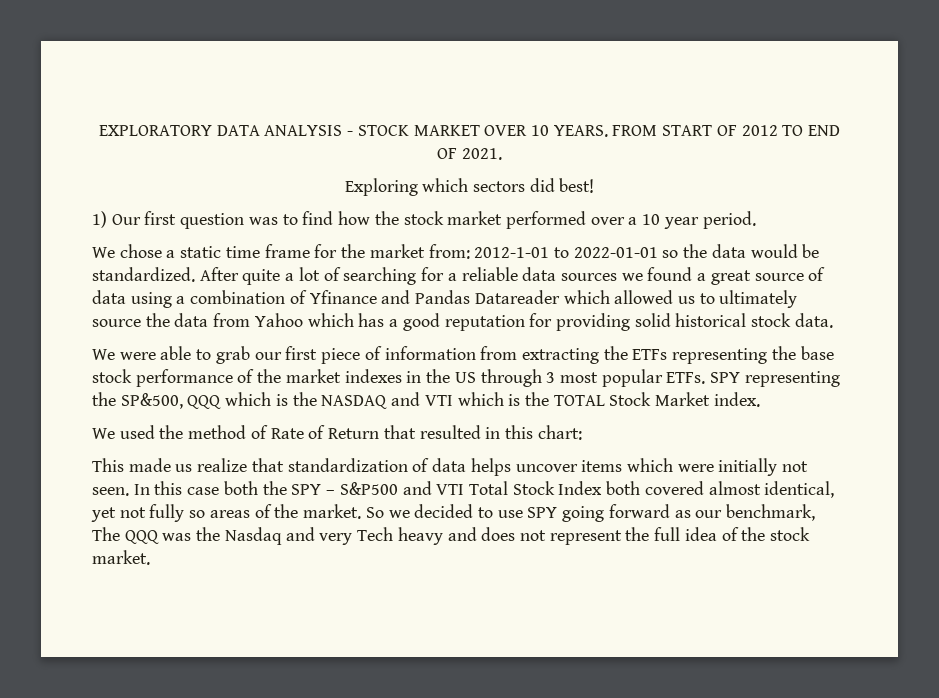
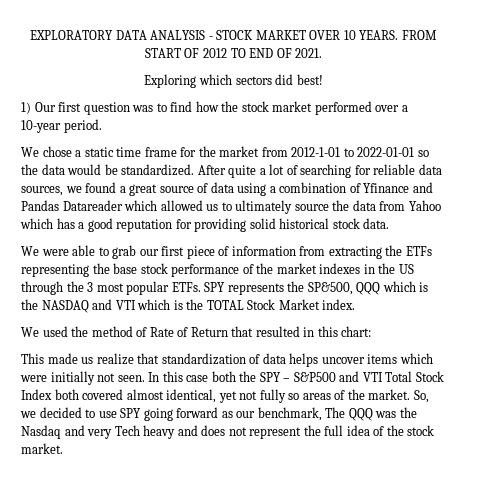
[642,214,699,229] 10 year -> [21,120,61,133] 10-year
[428,244,470,259] from: -> [261,147,288,157] from
[447,273,457,281] a -> (371, 170) none
[560,273,617,281] sources -> [21,186,63,196] sources,
(542, 378) none -> [66,281,84,292] the
[744,371,840,387] representing -> [227,283,284,295] represents
[365,507,384,518] So -> [413,390,429,403] So,

